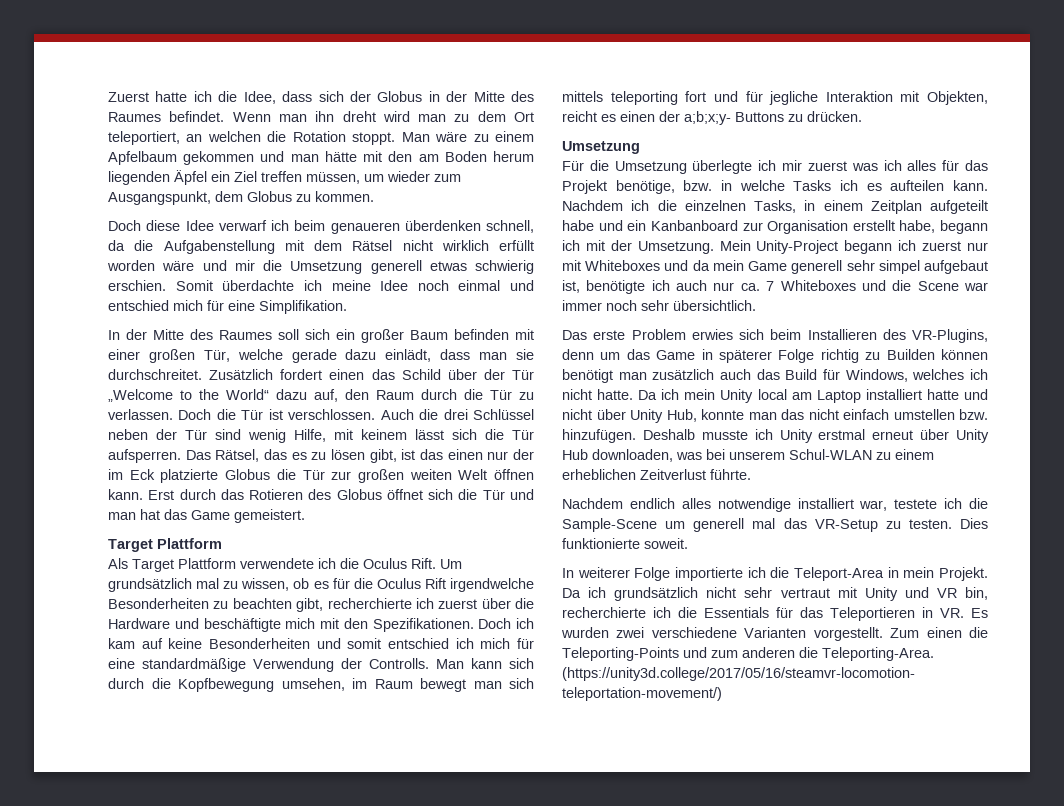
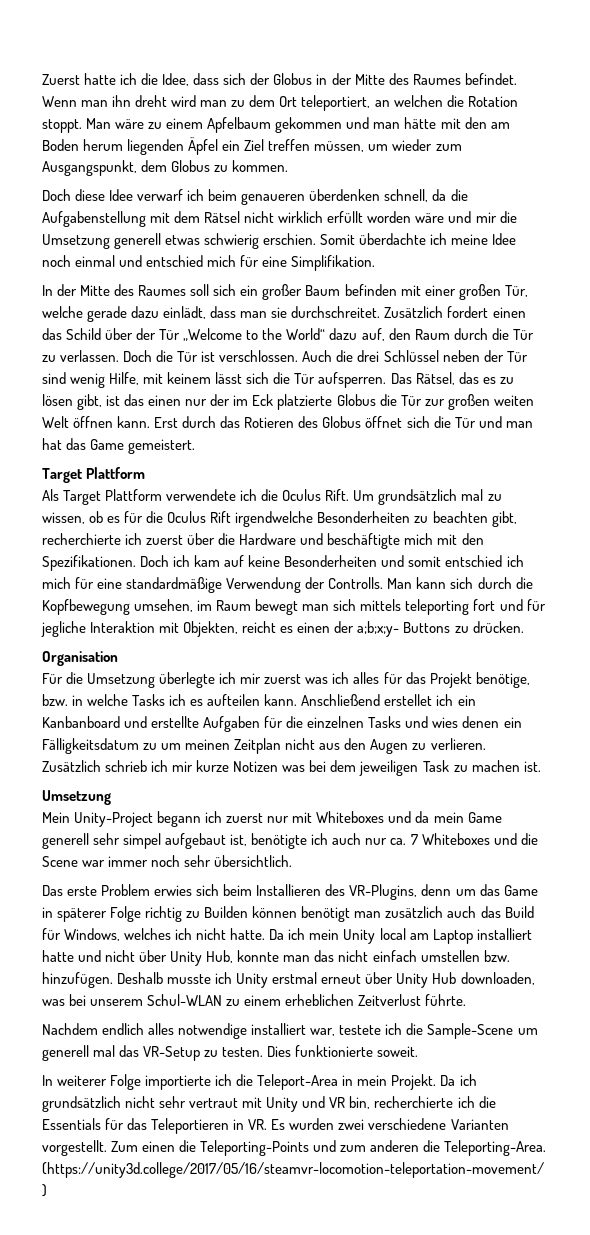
[562,141,640,154] Umsetzung -> [42,651,118,666] Organisation
[562,200,988,214] [562,220,988,234] [562,240,714,254] Nachdem ich die einzelnen Tasks, in einem Zeitplan aufgeteilt habe und ein Kanbanboard zur Organisation erstellt habe, begann ich mit der Umsetzung. -> [301,694,476,707] [42,716,522,732] [42,738,486,754] [42,760,541,776] [42,790,111,805] Anschließend erstellet ich ein Kanbanboard und erstellte Aufgaben für die einzelnen Tasks und wies denen ein Fälligkeitsdatum zu um meinen Zeitplan nicht aus den Augen zu verlieren. Zusätzlich schrieb ich mir kurze Notizen was bei dem jeweiligen Task zu machen ist. // Umsetzung //

